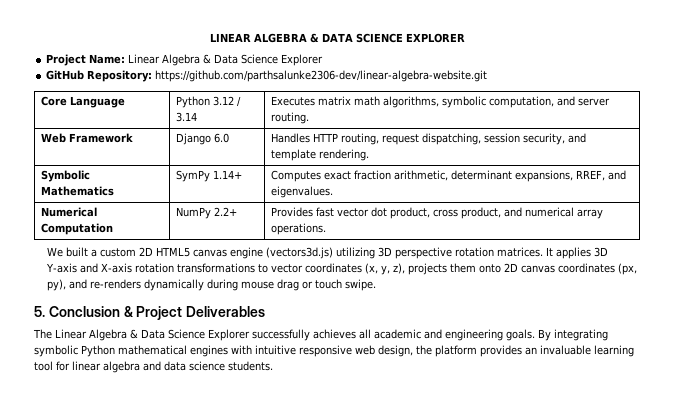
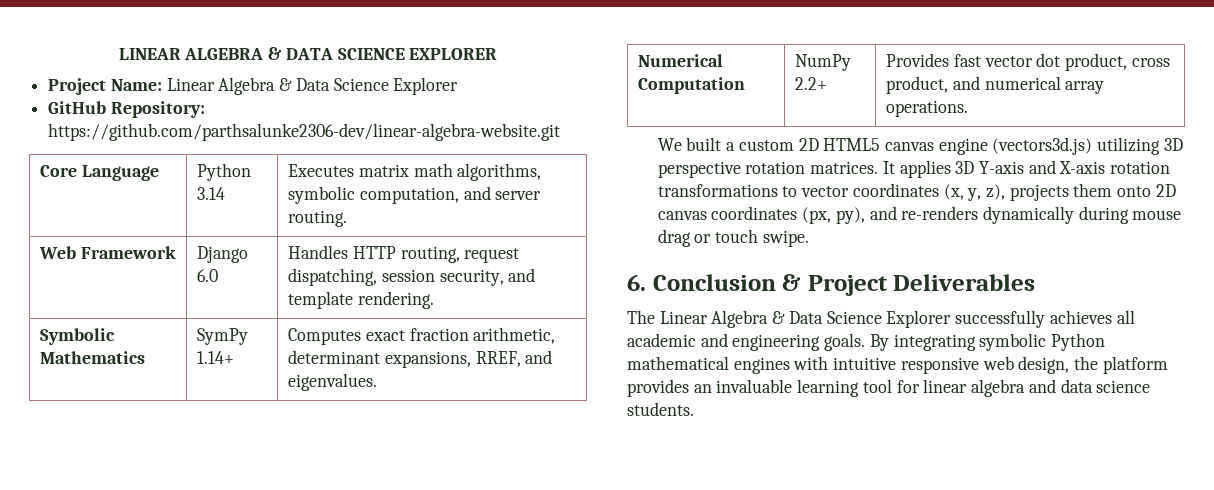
[212,96,241,107] 3.12 / -> (252, 172) none
[34,306,45,317] 5. -> [627,274,646,291] 6.

